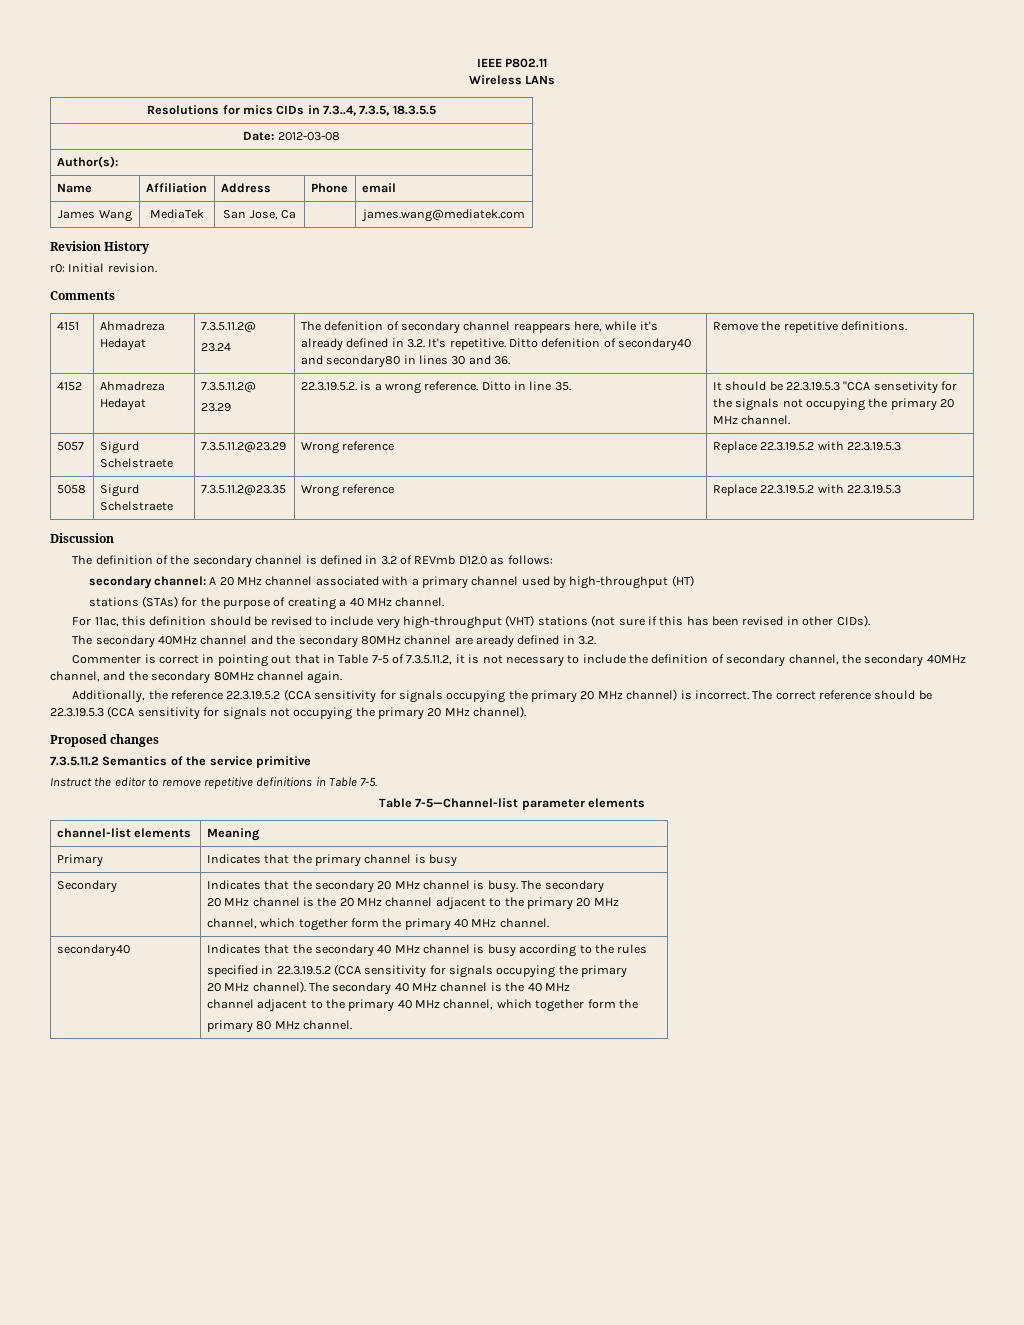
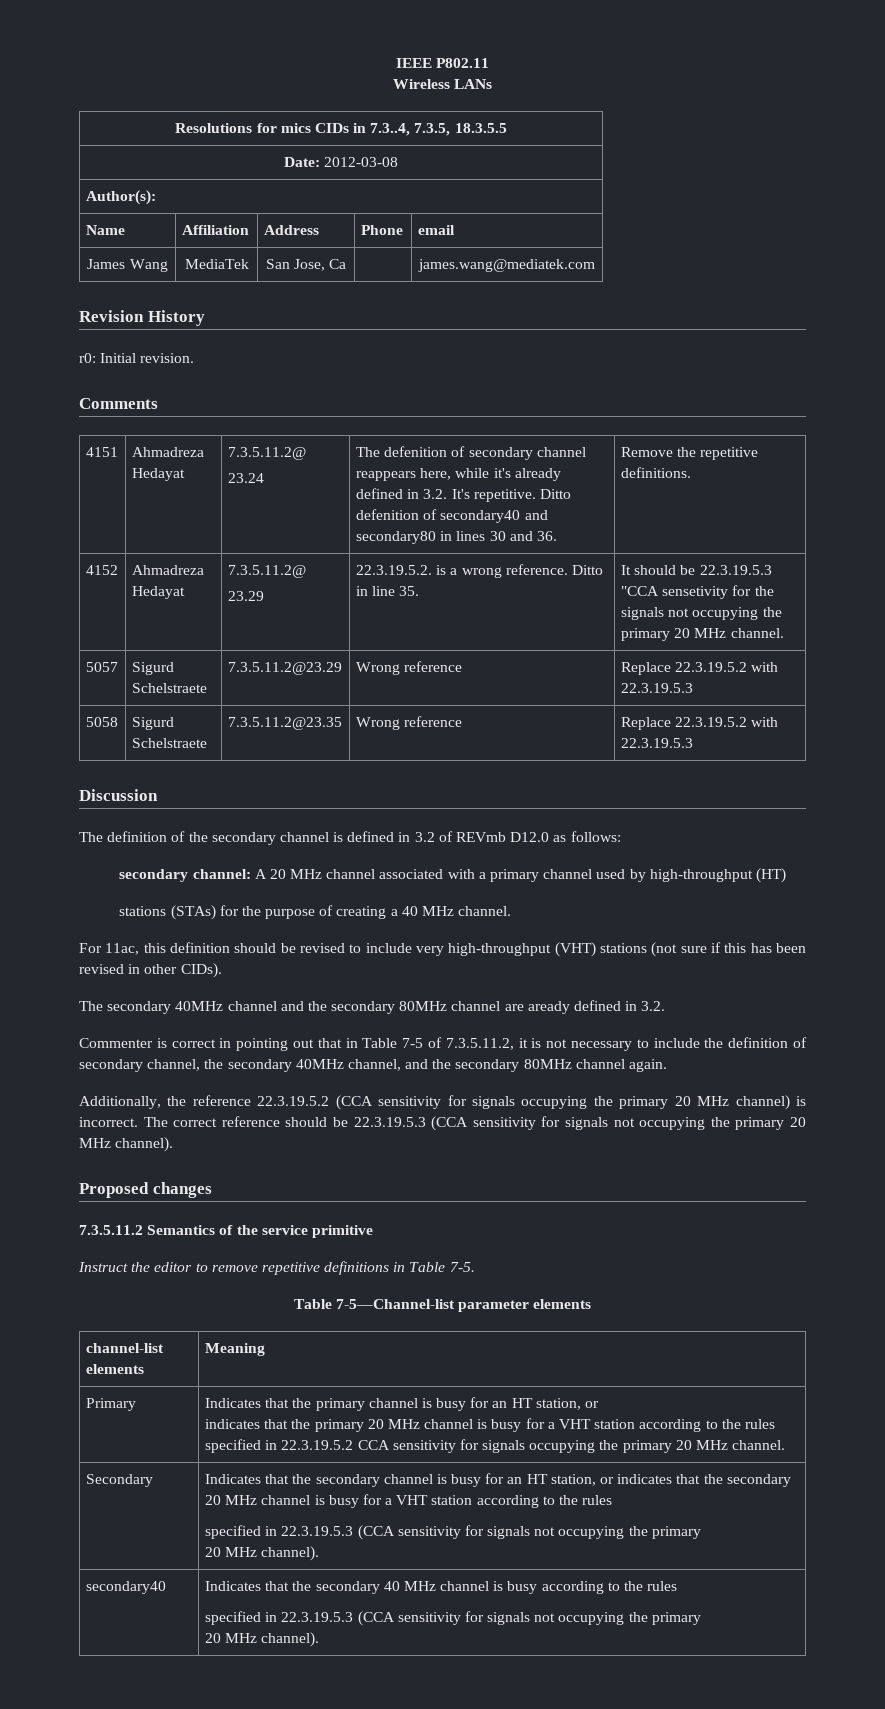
(458, 860) none -> [470,1397,599,1410] [204,1418,775,1432] [204,1439,786,1453] for an HT station, or // indicates that the primary 20 MHz channel is busy for a VHT station according to the rules specified in 22.3.19.5.2 CCA sensitivity for signals occupying the primary 20 MHz channel.
[377,880,604,893] [206,897,619,910] [206,918,549,931] 20 MHz channel is busy. The secondary // 20 MHz channel is the 20 MHz channel adjacent to the primary 20 MHz // channel, which together form the primary 40 MHz channel. -> [383,1473,791,1487] [204,1494,613,1508] [204,1525,701,1540] [204,1546,320,1561] channel is busy for an HT station, or indicates that the secondary 20 MHz channel is busy for a VHT station according to the rules // specified in 22.3.19.5.3 (CCA sensitivity for signals not occupying the primary // 20 MHz channel).
[276,964,628,978] [206,981,570,995] [206,999,638,1012] [206,1020,352,1033] 22.3.19.5.2 (CCA sensitivity for signals occupying the primary // 20 MHz channel). The secondary 40 MHz channel is the 40 MHz // channel adjacent to the primary 40 MHz channel, which together form the // primary 80 MHz channel. -> [281,1611,701,1626] [204,1632,320,1647] 22.3.19.5.3 (CCA sensitivity for signals not occupying the primary // 20 MHz channel).

